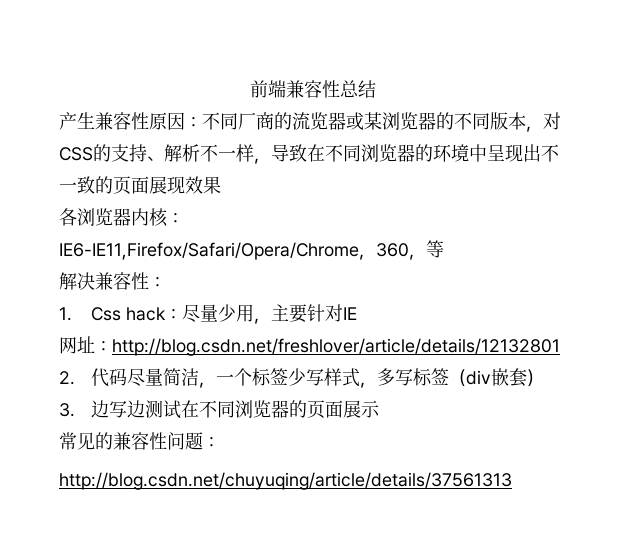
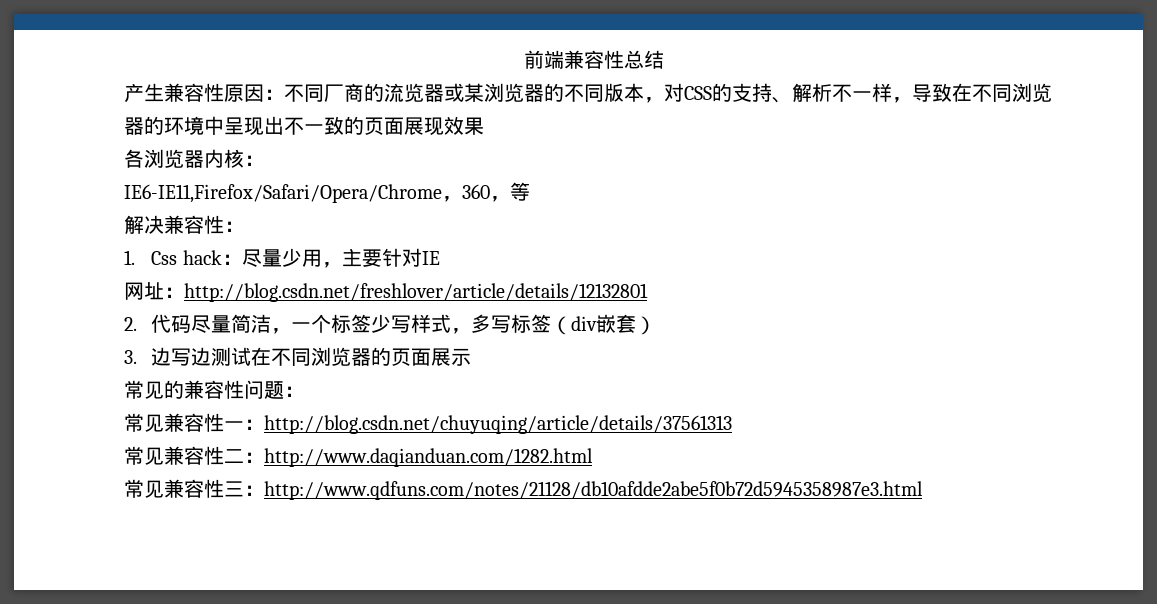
[59,472,512,490] http://blog.csdn.net/chuyuqing/article/details/37561313 -> [124,413,732,434] [124,446,593,467] [124,479,923,500] 常见兼容性一：http://blog.csdn.net/chuyuqing/article/details/37561313 // 常见兼容性二：http://www.daqianduan.com/1282.html // 常见兼容性三：http://www.qdfuns.com/notes/21128/db10afdde2abe5f0b72d5945358987e3.html

